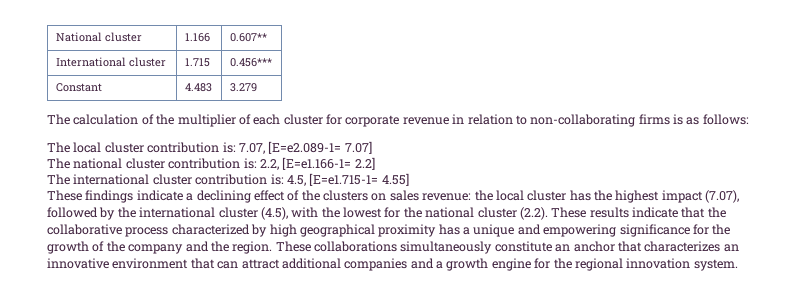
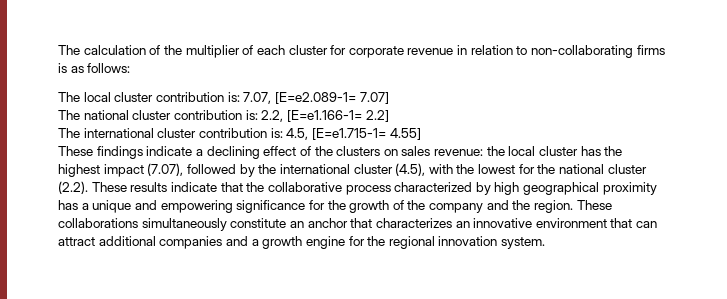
[55,32,142,42] [184,33,210,42] [229,33,267,42] [55,57,166,67] [184,58,210,67] [229,58,272,67] [55,83,102,92] [184,83,212,92] [229,83,257,92] National cluster | 1.166 | 0.607** // International cluster | 1.715 | 0.456*** // Constant | 4.483 | 3.279 // -> (58, 50) none

